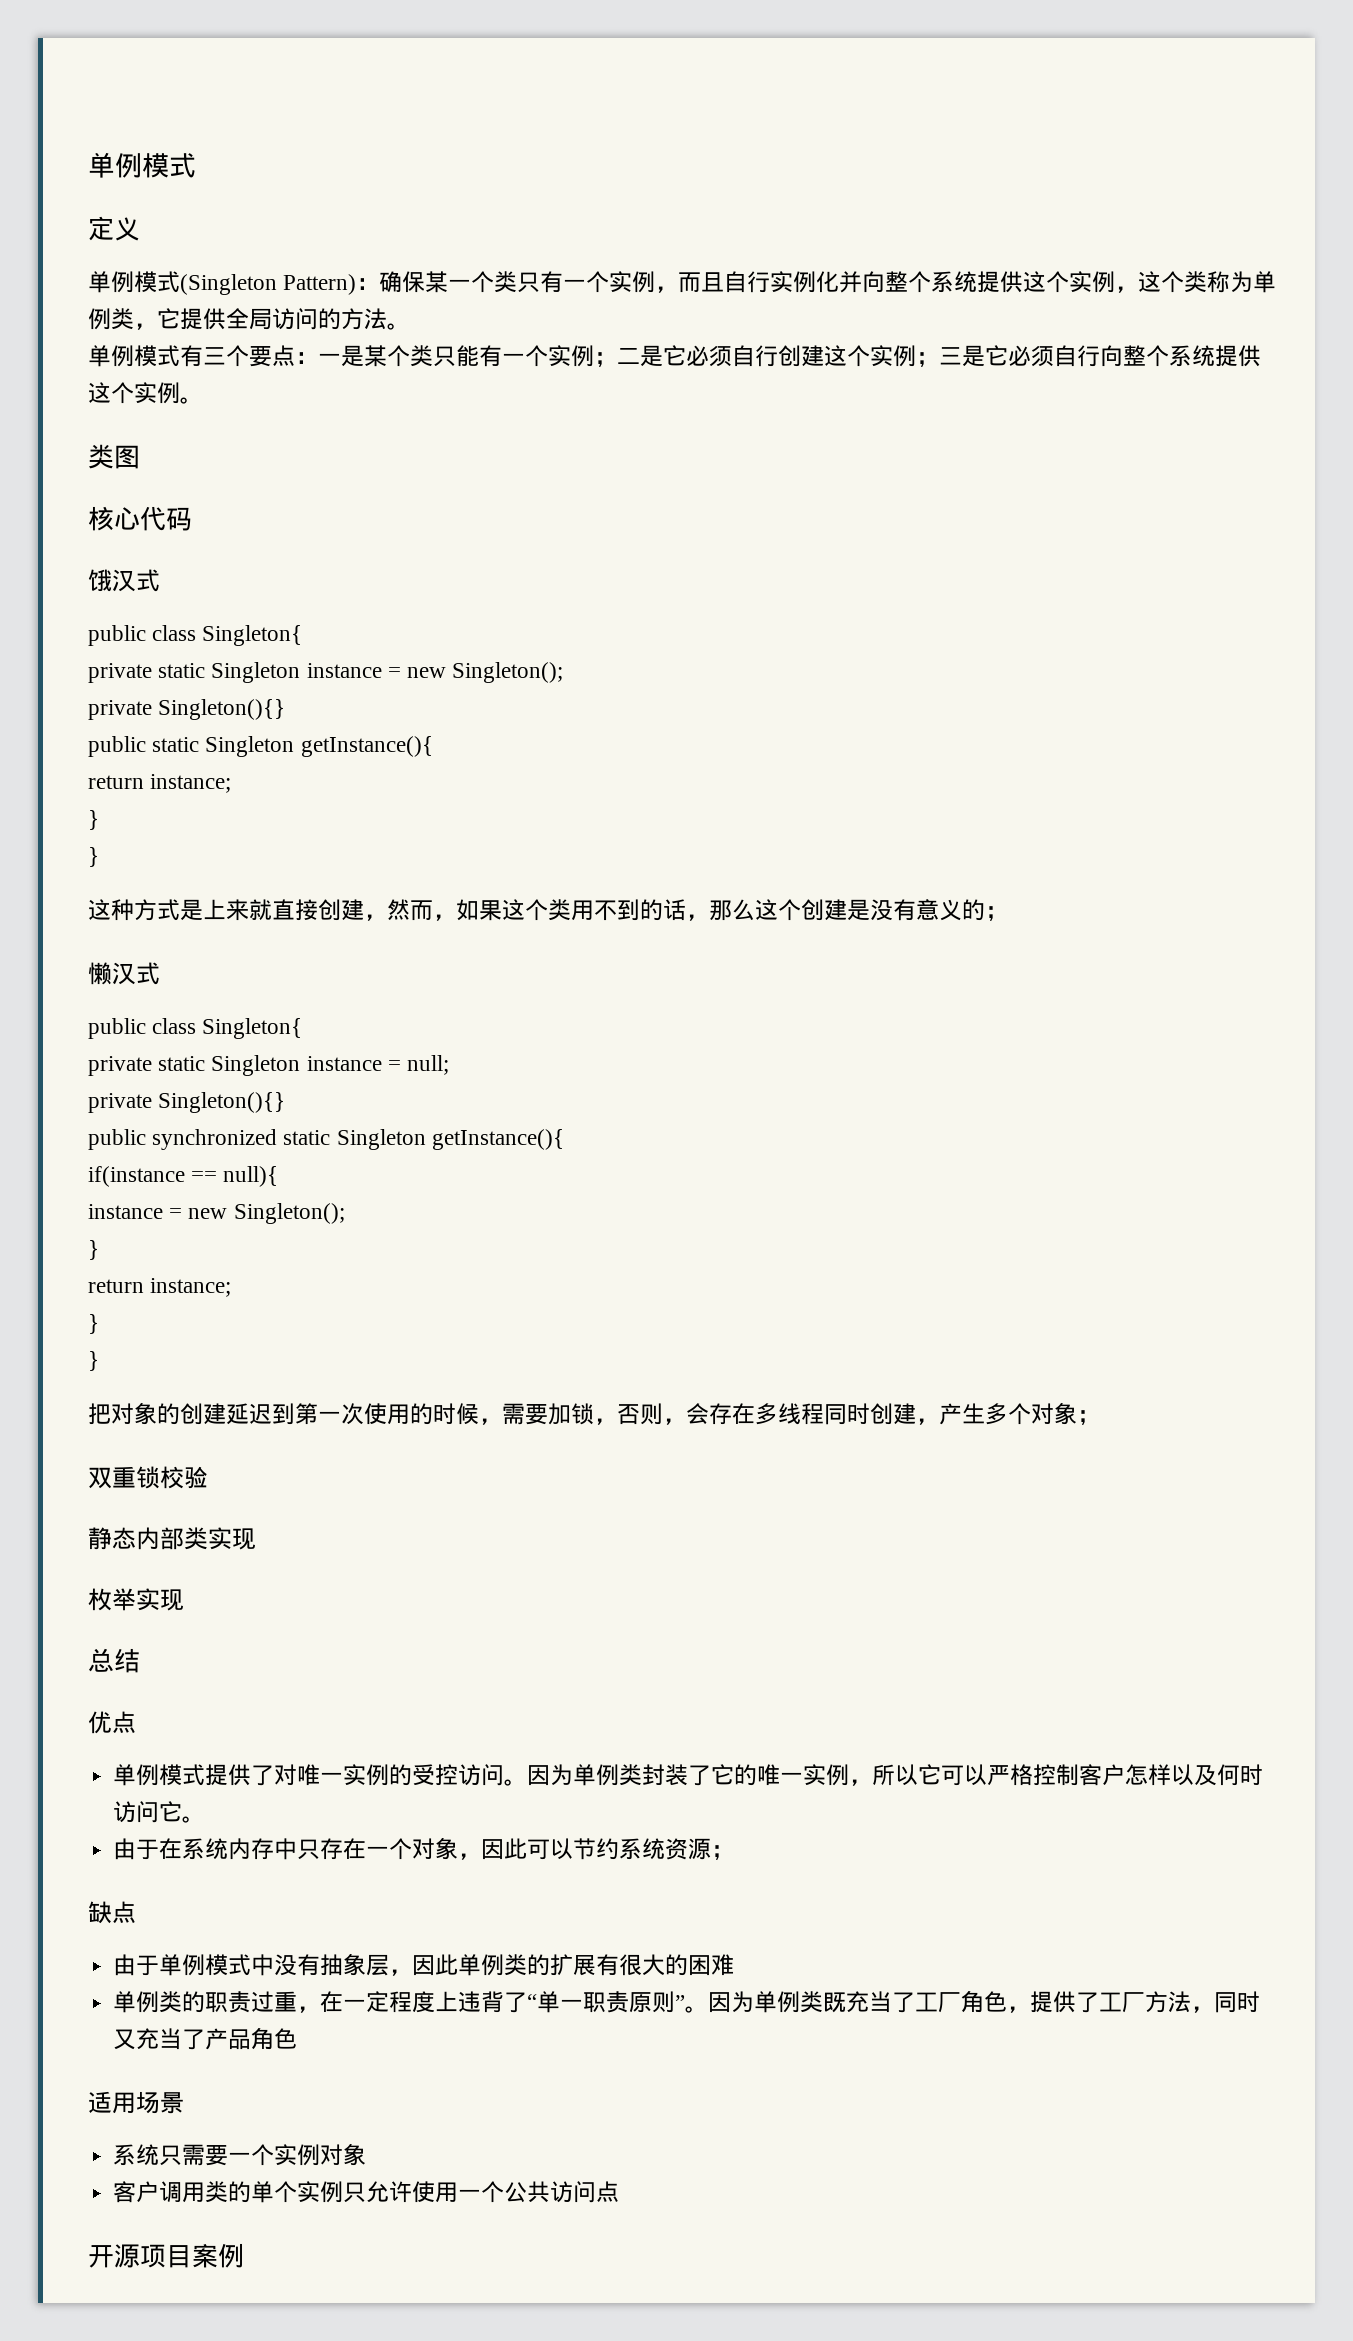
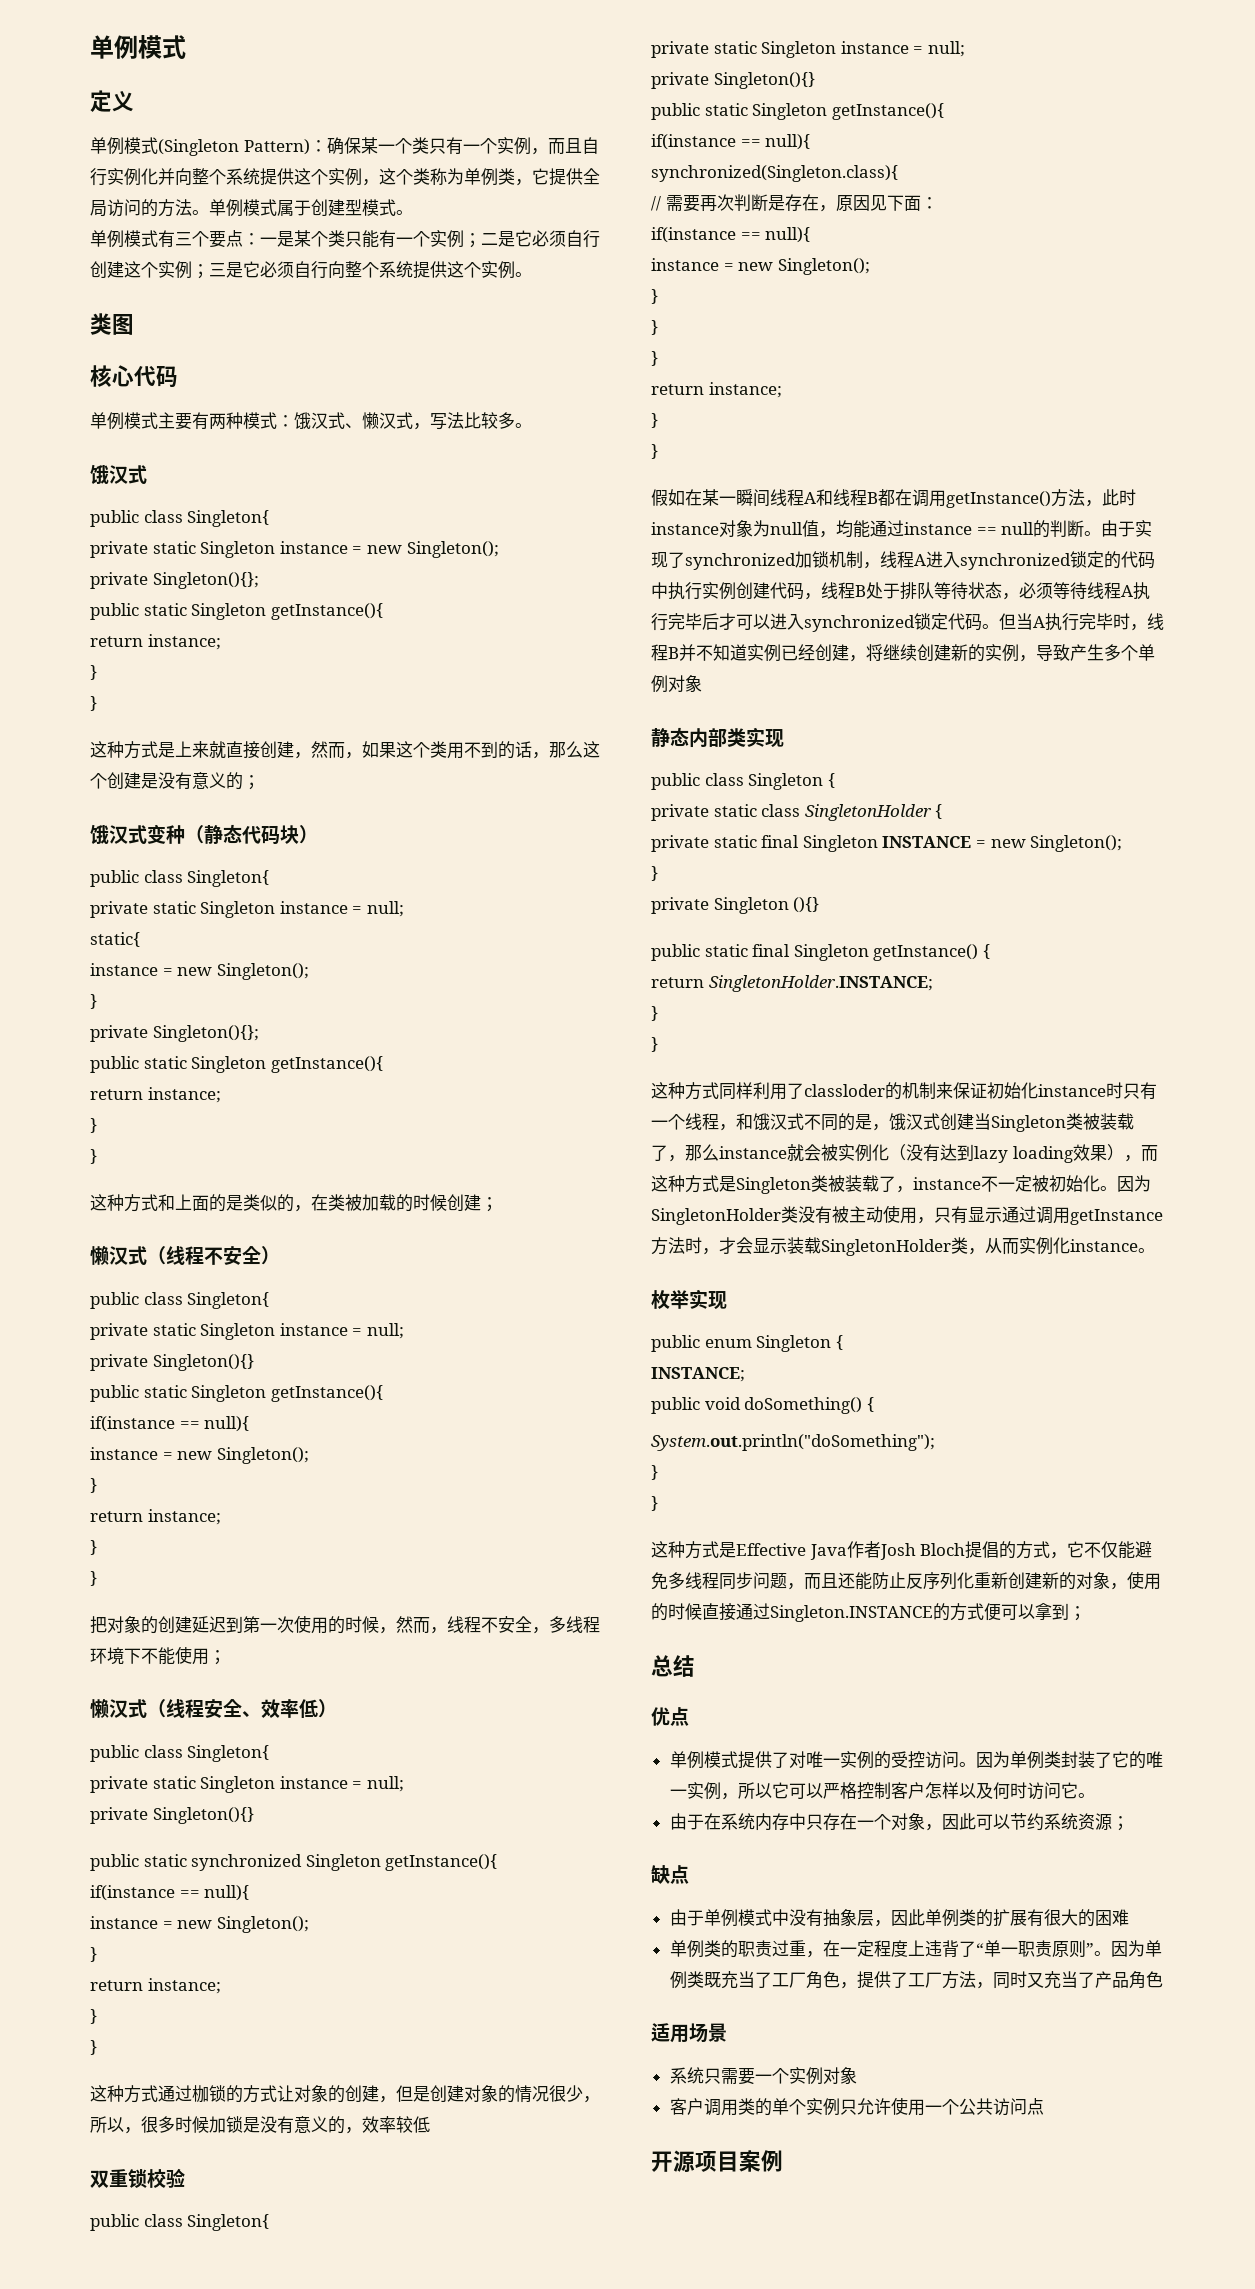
(410, 326) none -> [209,199,413,217] 单例模式属于创建型模式。
(192, 519) none -> [90,412,532,430] // 单例模式主要有两种模式：饿汉式、懒汉式，写法比较多。
[158,699,286,720] Singleton(){} -> [152,572,259,589] Singleton(){};
[88,962,160,985] 懒汉式 -> [90,824,318,845] [90,870,270,887] [90,901,404,918] [90,932,140,947] [90,963,309,980] [90,994,97,1009] [90,1025,259,1042] [90,1056,383,1073] [90,1087,221,1103] [90,1118,97,1133] [90,1149,97,1164] [90,1194,498,1212] [90,1246,280,1265] 饿汉式变种（静态代码块） // public class Singleton{ // private static Singleton instance = null; // static{ // instance = new Singleton(); // } // private Singleton(){}; // public static Singleton getInstance(){ // return instance; // } // } // 这种方式和上面的是类似的，在类被加载的时候创建； // 懒汉式（线程不安全）
[152,1129,278,1150] synchronized -> (139, 1393) none
[502,1402,1100,1425] [88,1466,208,1489] [88,1527,256,1550] [88,1588,184,1611] 需要加锁，否则，会存在多线程同时创建，产生多个对象； // 双重锁校验 // 静态内部类实现 // 枚举实现 -> [396,1616,600,1634] [90,1646,226,1665] [90,1699,337,1718] [90,1745,270,1762] [90,1776,404,1793] [90,1807,254,1824] [90,1854,498,1871] [90,1885,250,1901] [90,1916,309,1933] [90,1947,97,1962] [90,1978,221,1994] [90,2009,97,2024] [90,2040,97,2055] [90,2085,600,2103] [90,2116,430,2134] [90,2168,185,2188] [90,2214,270,2231] [651,41,965,58] [651,72,815,89] [651,103,944,120] [651,134,811,150] [651,165,898,182] [651,194,938,212] [651,227,811,243] [651,258,870,275] [651,289,658,304] [651,320,658,335] [651,351,658,366] [651,382,782,398] [651,413,658,428] [651,444,658,459] [651,489,1136,508] [651,520,1153,538] [651,551,1155,570] [651,582,1150,600] [651,613,1164,632] [651,644,1155,662] [651,675,702,693] [651,727,784,748] [651,773,835,790] [651,804,943,821] [651,835,1123,852] [651,866,658,881] [651,897,820,914] [651,944,990,961] [651,975,933,992] [651,1006,658,1021] [651,1037,658,1052] [651,1082,1157,1100] [651,1113,1134,1132] [651,1144,1158,1163] [651,1175,1151,1194] [651,1205,1163,1225] [651,1237,1155,1256] [651,1289,727,1310] [651,1335,843,1352] [651,1367,745,1382] [651,1397,874,1414] [651,1434,935,1451] [651,1465,658,1480] [651,1496,658,1511] [651,1541,1153,1560] [651,1571,1161,1590] [651,1603,1086,1622] 然而，线程不安全，多线程环境下不能使用； // 懒汉式（线程安全、效率低） // public class Singleton{ // private static Singleton instance = null; // private Singleton(){} // public static synchronized Singleton getInstance(){ // if(instance == null){ // instance = new Singleton(); // } // return instance; // } // } // 这种方式通过枷锁的方式让对象的创建，但是创建对象的情况很少，所以，很多时候加锁是没有意义的，效率较低 // 双重锁校验 // public class Singleton{ // private static Singleton instance = null; // private Singleton(){} // public static Singleton getInstance(){ // if(instance == null){ // synchronized(Singleton.class){ // // 需要再次判断是存在，原因见下面： // if(instance == null){ // instance = new Singleton(); // } // } // } // return instance; // } // } // 假如在某一瞬间线程A和线程B都在调用getInstance()方法，此时instance对象为null值，均能通过instance == null的判断。由于实现了synchronized加锁机制，线程A进入synchronized锁定的代码中执行实例创建代码，线程B处于排队等待状态，必须等待线程A执行完毕后才可以进入synchronized锁定代码。但当A执行完毕时，线程B并不知道实例已经创建，将继续创建新的实例，导致产生多个单例对象 // 静态内部类实现 // public class Singleton { // private static class SingletonHolder { // private static final Singleton INSTANCE = new Singleton(); // } // private Singleton (){} // public static final Singleton getInstance() { // return SingletonHolder.INSTANCE; // } // } // 这种方式同样利用了classloder的机制来保证初始化instance时只有一个线程，和饿汉式不同的是，饿汉式创建当Singleton类被装载了，那么instance就会被实例化（没有达到lazy loading效果），而这种方式是Singleton类被装载了，instance不一定被初始化。因为SingletonHolder类没有被主动使用，只有显示通过调用getInstance方法时，才会显示装载SingletonHolder类，从而实例化instance。 // 枚举实现 // public enum Singleton { // INSTANCE; // public void doSomething() { // System.out.println("doSomething"); // } // } // 这种方式是Effective Java作者Josh Bloch提倡的方式，它不仅能避免多线程同步问题，而且还能防止反序列化重新创建新的对象，使用的时候直接通过Singleton.INSTANCE的方式便可以拿到；

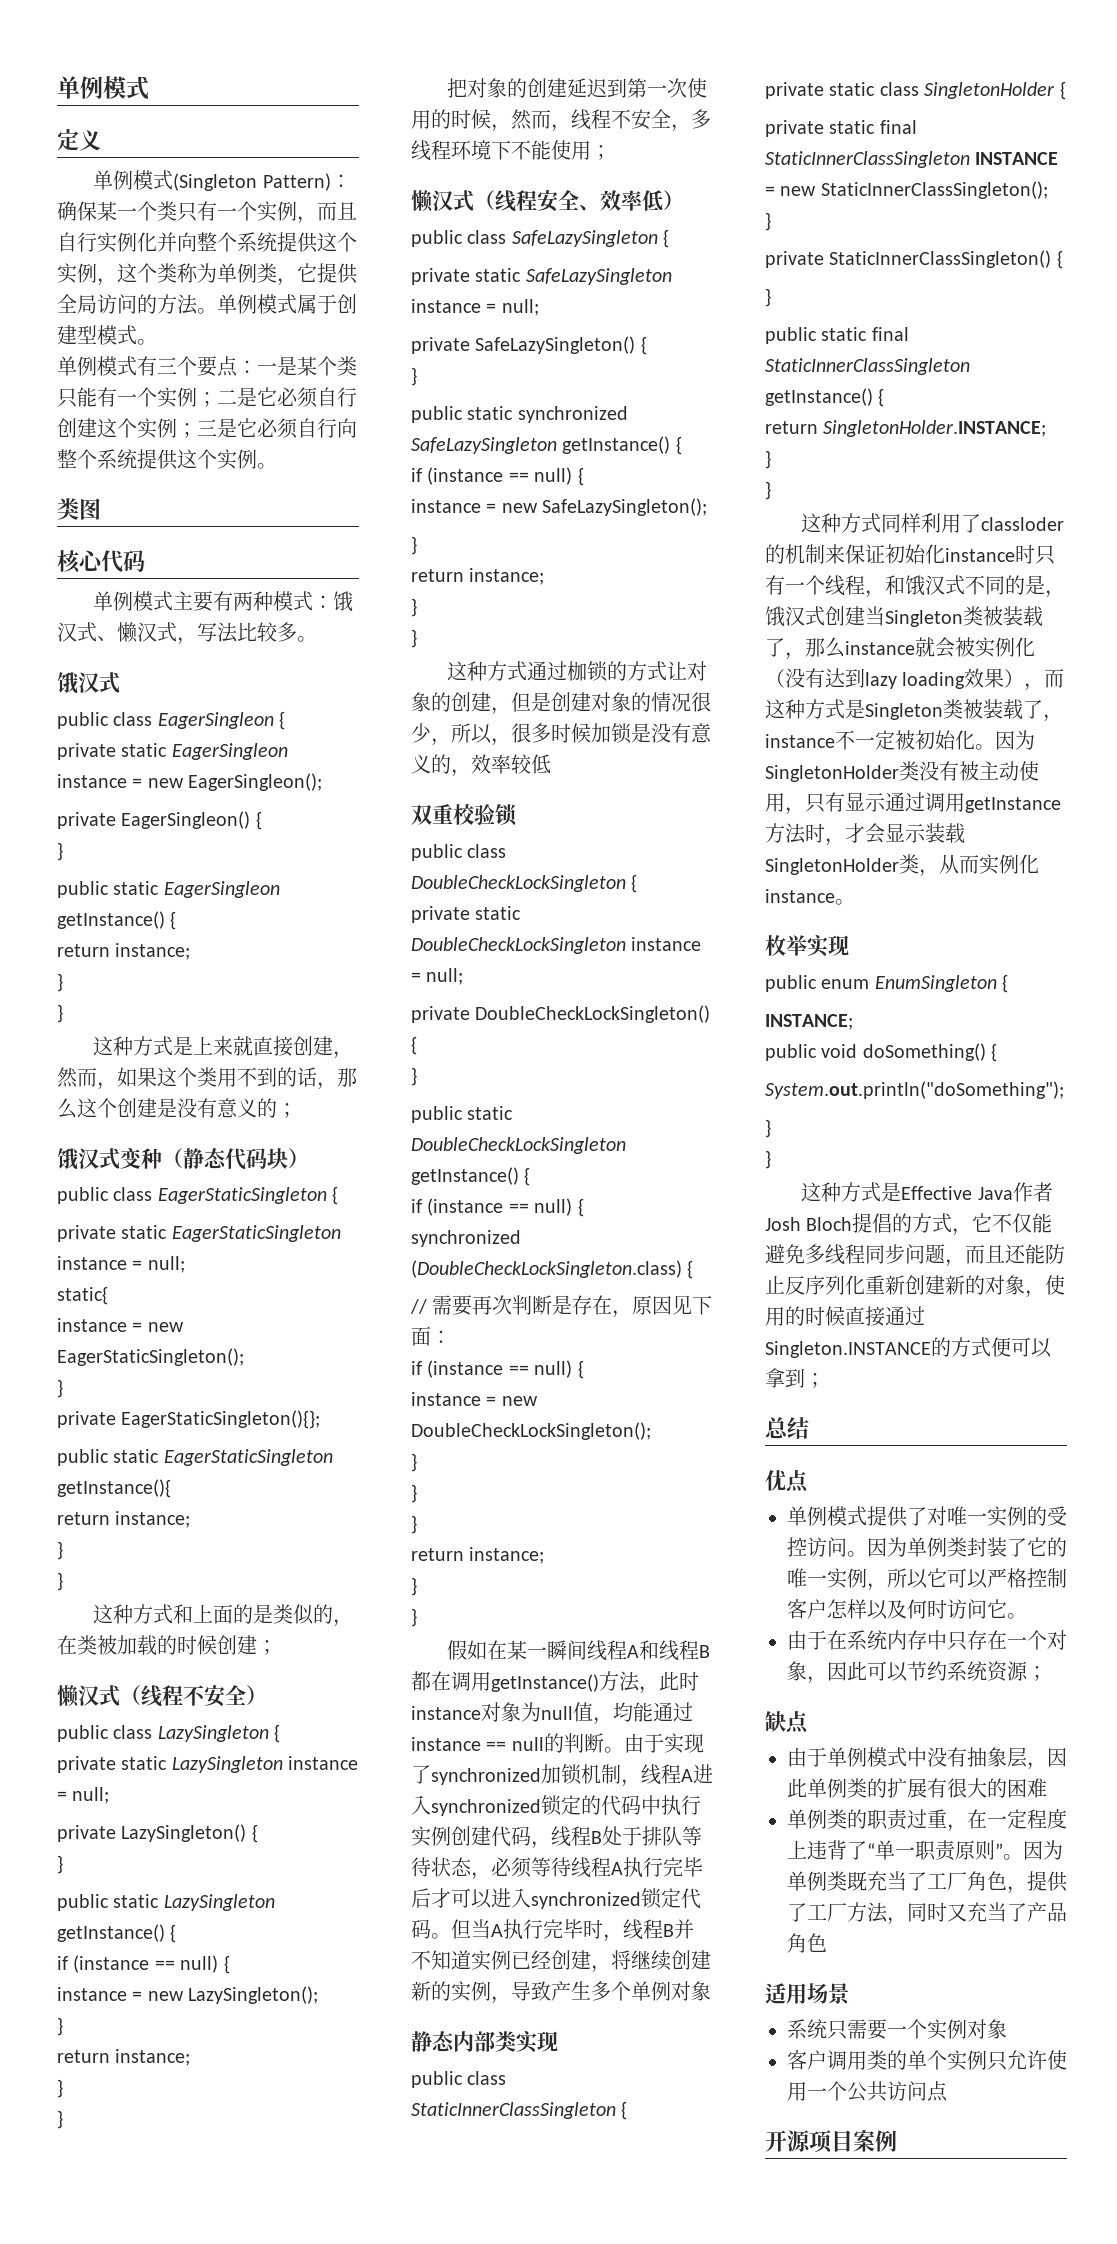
[187,510,270,527] [90,541,499,558] [90,572,259,589] [90,603,383,620] Singleton{ // private static Singleton instance = new Singleton(); // private Singleton(){}; // public static Singleton getInstance(){ -> [157,711,286,730] [57,743,288,760] [57,773,323,791] [57,811,262,830] [57,842,63,861] [57,881,280,898] [57,911,177,930] EagerSingleon { // private static EagerSingleon instance = new EagerSingleon(); // private EagerSingleon() { // } // public static EagerSingleon getInstance() {
[187,870,270,887] [90,901,276,918] Singleton{ // private static Singleton -> [157,1186,339,1205] [57,1225,341,1242] EagerStaticSingleton { // private static EagerStaticSingleton
[216,963,309,980] [90,994,97,1009] [90,1025,259,1042] [90,1056,267,1073] Singleton(); // } // private Singleton(){}; // public static Singleton -> [57,1348,244,1366] [57,1379,63,1398] [57,1410,321,1429] [57,1449,333,1466] EagerStaticSingleton(); // } // private EagerStaticSingleton(){}; // public static EagerStaticSingleton
[187,1292,270,1309] [90,1323,404,1340] [90,1354,254,1371] [90,1385,383,1402] [90,1416,250,1432] [90,1447,309,1464] Singleton{ // private static Singleton instance = null; // private Singleton(){} // public static Singleton getInstance(){ // if(instance == null){ // instance = new Singleton(); -> [157,1724,281,1743] [57,1756,359,1773] [57,1787,110,1804] [57,1824,258,1843] [57,1855,63,1874] [57,1894,275,1911] [57,1924,177,1943] [57,1955,230,1974] [57,1986,319,2004] LazySingleton { // private static LazySingleton instance = null; // private LazySingleton() { // } // public static LazySingleton getInstance() { // if (instance == null) { // instance = new LazySingleton();
[187,1745,270,1762] [90,1776,404,1793] [90,1807,254,1824] Singleton{ // private static Singleton instance = null; // private Singleton(){} -> [511,229,670,248] [411,268,672,285] [411,299,539,316] [411,336,647,355] [411,367,417,386] SafeLazySingleton { // private static SafeLazySingleton instance = null; // private SafeLazySingleton() { // }
[305,1854,498,1871] [90,1885,250,1901] [90,1916,309,1933] Singleton getInstance(){ // if(instance == null){ // instance = new Singleton(); -> [411,436,682,455] [411,467,584,486] [411,498,708,516] SafeLazySingleton getInstance() { // if (instance == null) { // instance = new SafeLazySingleton();
[128,2169,147,2188] 锁 -> (453, 814) none
[90,2214,270,2231] [651,41,965,58] [651,72,815,89] [651,103,944,120] [651,134,811,150] [651,165,898,182] // public class Singleton{ // private static Singleton instance = null; // private Singleton(){} // public static Singleton getInstance(){ // if(instance == null){ // synchronized(Singleton.class){ -> [495,804,517,826] [411,844,507,861] [411,874,638,893] [411,906,522,923] [411,937,702,954] [411,968,464,985] [411,1005,711,1023] [411,1036,417,1055] [411,1067,417,1086] [411,1106,514,1123] [411,1137,626,1154] [411,1167,531,1186] [411,1198,584,1217] [411,1230,521,1247] [411,1260,694,1279] 锁 // public class DoubleCheckLockSingleton { // private static DoubleCheckLockSingleton instance = null; // private DoubleCheckLockSingleton() { // } // public static DoubleCheckLockSingleton getInstance() { // if (instance == null) { // synchronized (DoubleCheckLockSingleton.class) {
[651,227,811,243] [651,258,870,275] if(instance == null){ // instance = new Singleton(); -> [411,1360,584,1379] [411,1392,538,1406] [411,1422,651,1440] if (instance == null) { // instance = new DoubleCheckLockSingleton();
[748,773,824,790] Singleton -> [411,2102,616,2119] StaticInnerClassSingleton
[802,835,878,852] Singleton -> [765,151,970,168] StaticInnerClassSingleton
[1030,835,1123,852] [651,866,658,881] [651,897,820,914] Singleton(); // } // private Singleton (){} -> [820,181,1048,199] [765,212,771,231] [765,250,1063,269] [765,288,771,307] StaticInnerClassSingleton(); // } // private StaticInnerClassSingleton() { // }
[793,944,869,961] Singleton -> [765,358,970,375] StaticInnerClassSingleton
[756,1335,832,1352] Singleton -> [874,975,997,992] EnumSingleton

